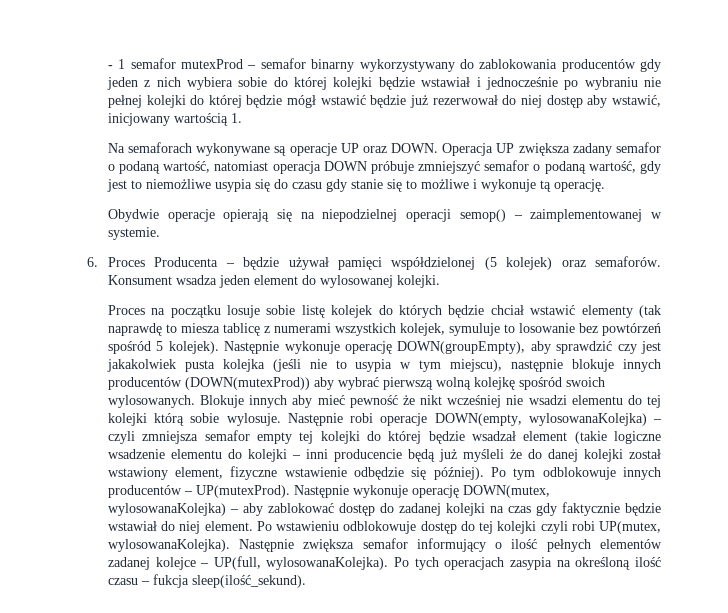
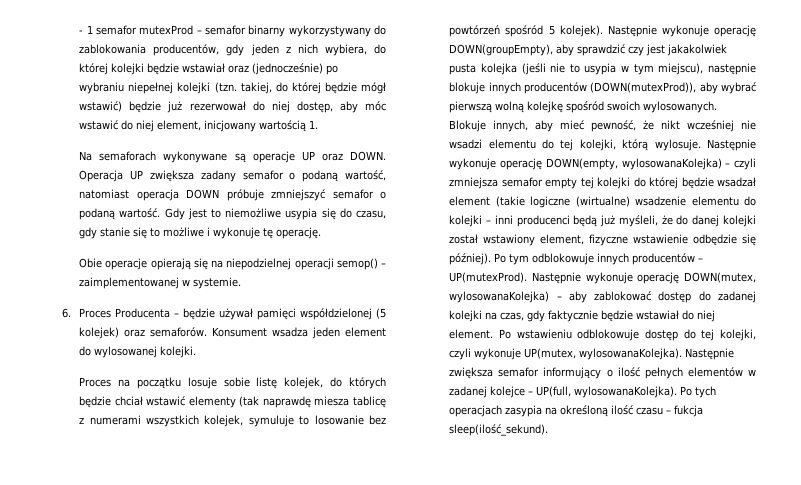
[561,59,636,72] producentów -> [153,44,220,56] producentów,
[186,77,268,90] wybiera sobie -> [324,44,367,56] wybiera,
[476,77,661,90] [107,95,186,108] i jednocześnie po wybraniu nie pełnej kolejki -> [228,63,339,75] [79,82,272,94] oraz (jednocześnie) po wybraniu niepełnej kolejki (tzn. takiej,
[320,95,366,105] wstawić -> [79,101,123,112] wstawić)
[546,95,661,108] dostęp aby wstawić, -> [296,101,386,113] [79,120,202,132] dostęp, aby móc wstawić do niej element,
[588,161,662,174] wartość, gdy -> [119,208,185,220] wartość. Gdy
[291,182,322,189] czasu -> [356,210,386,219] czasu,
[539,180,551,192] tą -> [263,228,274,239] tę
[107,209,159,222] Obydwie -> [79,258,103,268] Obie
[331,305,373,318] kolejek -> [284,377,324,389] kolejek,
[165,324,177,333] to -> (311, 402) none
[184,377,310,390] (DOWN(mutexProd)) -> [590,82,697,93] (DOWN(mutexProd)),
[249,395,288,408] innych -> [493,120,529,132] innych,
[349,395,398,408] pewność -> [591,120,637,132] pewność,
[107,413,428,426] kolejki którą sobie wylosuje. Następnie robi operacje -> [579,139,756,151] [449,158,542,170] kolejki, którą wylosuje. Następnie wykonuje operację
(661, 437) none -> [575,196,630,207] (wirtualne)
[333,449,402,462] producencie -> [516,215,570,227] producenci
[462,449,504,462] myśleli -> [618,215,658,227] myśleli,
[507,506,531,513] czas -> [500,312,525,321] czas,
[497,521,595,534] kolejki czyli robi -> [720,329,756,341] [449,348,522,360] kolejki, czyli wykonuje
(663, 544) none -> [748,369,756,376] w

